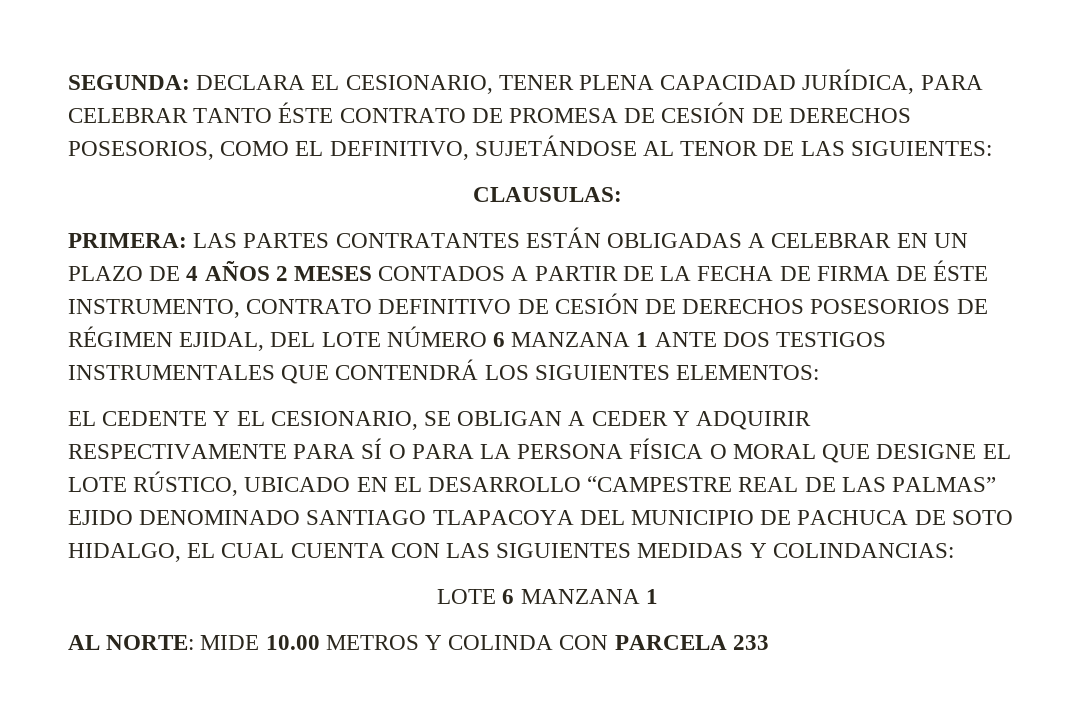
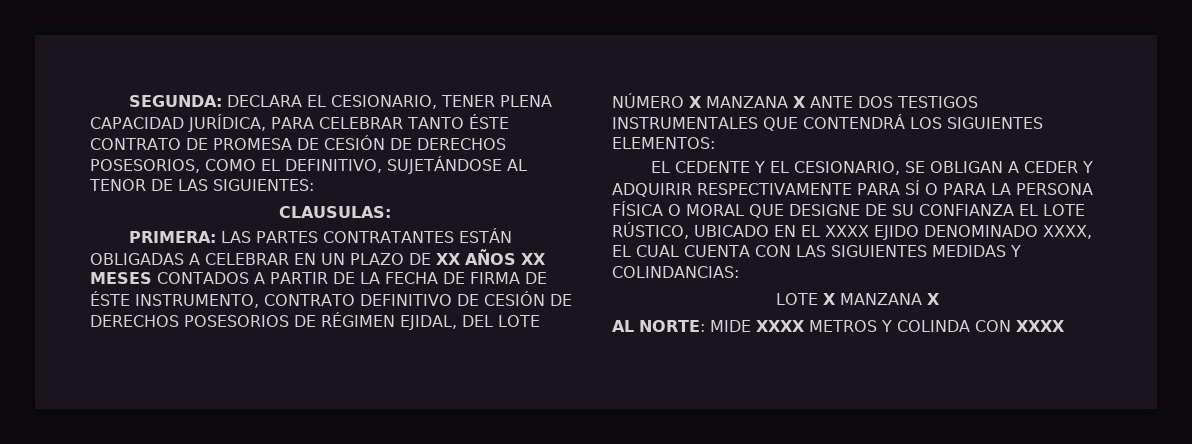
[186,261,288,281] 4 AÑOS 2 -> [436,249,546,265] XX AÑOS XX
[493,332,649,347] 6 MANZANA 1 -> [689,96,806,108] X MANZANA X
(977, 451) none -> [865,204,1014,216] DE SU CONFIANZA
[428,476,997,492] [68,510,1013,525] [68,543,181,562] DESARROLLO “CAMPESTRE REAL DE LAS PALMAS” EJIDO DENOMINADO SANTIAGO TLAPACOYA DEL MUNICIPIO DE PACHUCA DE SOTO HIDALGO, -> [825,225,1092,240] XXXX EJIDO DENOMINADO XXXX,
[502,589,658,604] 6 MANZANA 1 -> [822,293,940,305] X MANZANA X
[265,635,320,650] 10.00 -> [756,320,805,332] XXXX
[614,635,769,650] PARCELA 233 -> [1016,320,1065,332] XXXX

